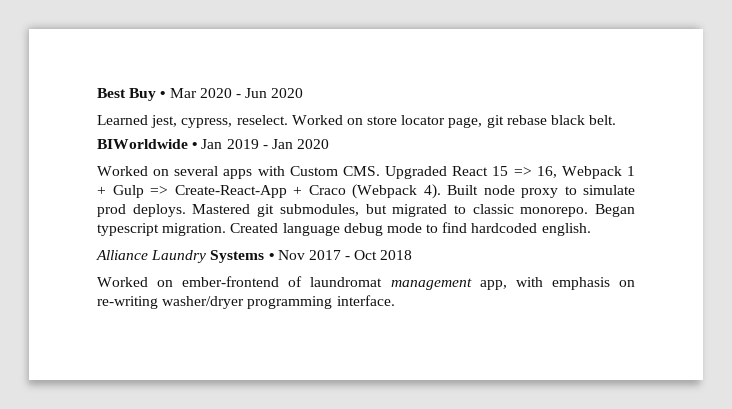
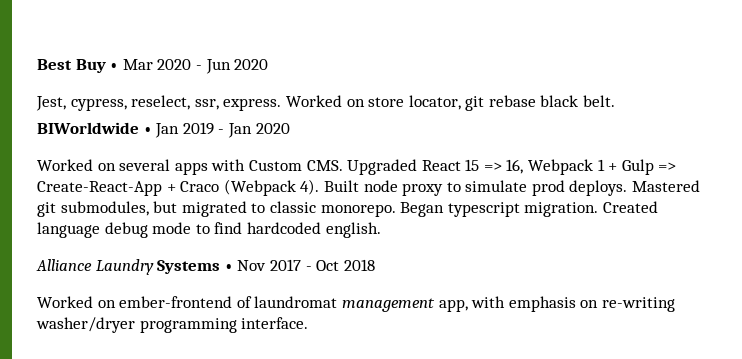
[97,115,288,128] Learned jest, cypress, reselect. -> [36,95,282,111] Jest, cypress, reselect, ssr, express.
[401,115,483,128] locator page, -> [408,95,461,110] locator,

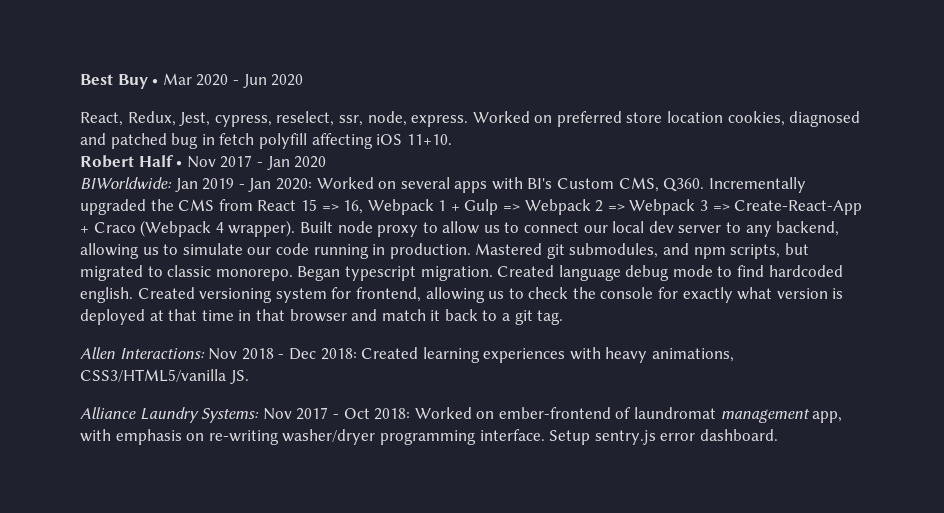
(269, 64) none -> [80,111,176,126] React, Redux,
(219, 104) none -> [367,111,407,126] node,
[368,95,616,111] [37,122,152,134] store locator, git rebase black belt. // BIWorldwide • -> [556,111,861,127] [80,133,452,149] [80,155,327,170] [80,177,172,189] preferred store location cookies, diagnosed and patched bug in fetch polyfill affecting iOS 11+10. // Robert Half • Nov 2017 - Jan 2020 // BIWorldwide:
[255,123,290,134] 2020 // -> [275,178,312,190] 2020:
[248,159,418,175] Custom CMS. Upgraded -> [527,177,806,193] [80,199,253,215] BI's Custom CMS, Q360. Incrementally upgraded the CMS from
(677, 166) none -> [524,199,730,215] Webpack 2 => Webpack 3 =>
[300,179,320,195] 4). -> [215,220,296,237] 4 wrapper).
[465,180,701,196] [37,201,149,217] simulate prod deploys. Mastered git submodules, -> [442,221,840,237] [80,243,781,259] allow us to connect our local dev server to any backend, allowing us to simulate our code running in production. Mastered git submodules, and npm scripts,
(381, 230) none -> [137,287,844,303] [80,309,564,325] [80,347,735,363] [80,369,249,384] Created versioning system for frontend, allowing us to check the console for exactly what version is deployed at that time in that browser and match it back to a git tag. // Allen Interactions: Nov 2018 - Dec 2018: Created learning experiences with heavy animations, CSS3/HTML5/vanilla JS.
[157,260,233,274] Systems • -> [201,408,260,423] Systems:
[343,259,375,271] 2018 // -> [374,408,411,420] 2018:
(309, 323) none -> [549,429,778,445] Setup sentry.js error dashboard.

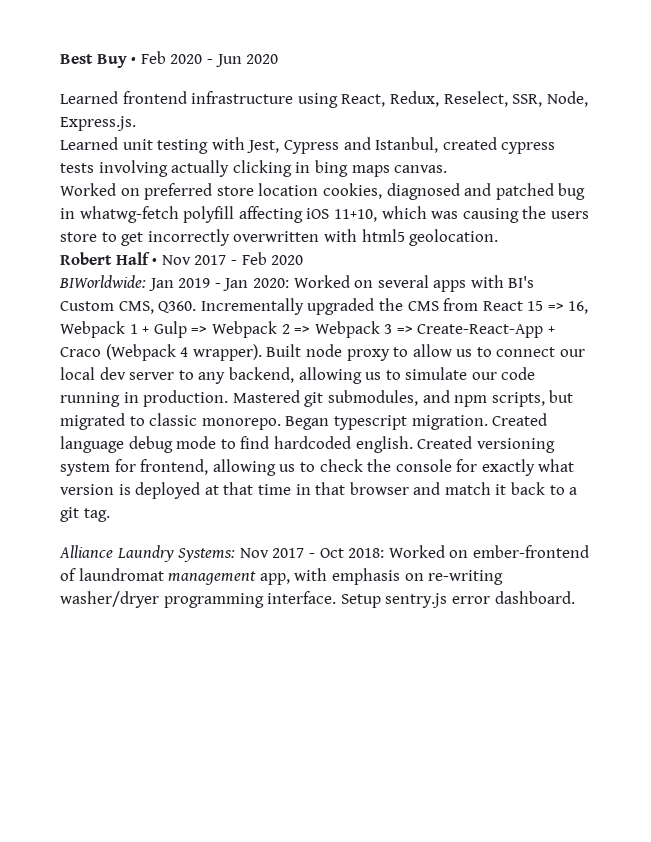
[162,73,192,85] Mar -> [140,51,166,64] Feb
[80,111,469,127] React, Redux, Jest, cypress, reselect, ssr, node, express. -> [60,91,588,108] [60,116,136,131] [60,137,556,154] [60,160,448,177] Learned frontend infrastructure using React, Redux, Reselect, SSR, Node, Express.js. // Learned unit testing with Jest, Cypress and Istanbul, created cypress tests involving actually clicking in bing maps canvas. //
[219,133,255,145] fetch -> [79,206,179,223] whatwg-fetch
[406,134,452,145] 11+10. -> [333,206,589,223] [60,229,499,246] 11+10, which was causing the users store to get incorrectly overwritten with html5 geolocation.
[266,156,290,170] Jan -> [241,252,267,265] Feb
[80,347,735,363] [80,369,249,384] // Allen Interactions: Nov 2018 - Dec 2018: Created learning experiences with heavy animations, CSS3/HTML5/vanilla JS. -> (110, 515) none

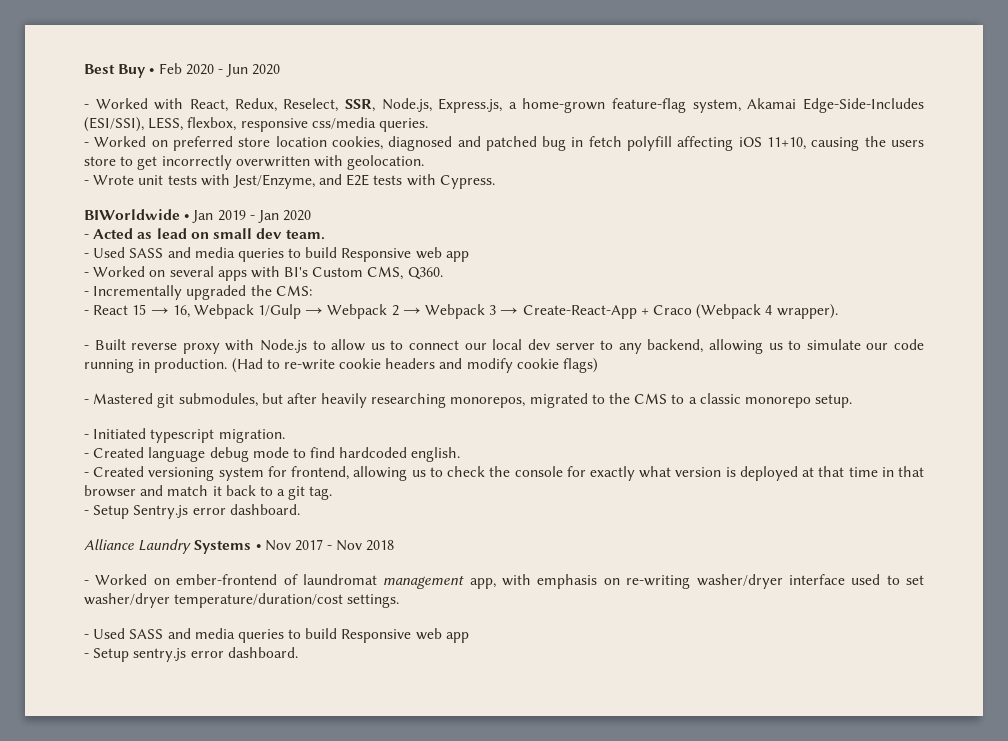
[60,91,588,108] [60,116,136,131] [60,137,556,154] [60,160,448,177] Learned frontend infrastructure using React, Redux, Reselect, SSR, Node, Express.js. // Learned unit testing with Jest, Cypress and Istanbul, created cypress tests involving actually clicking in bing maps canvas. // -> [84,98,924,113] [84,117,428,132] [84,142,89,147] - Worked with React, Redux, Reselect, SSR, Node.js, Express.js, a home-grown feature-flag system, Akamai Edge-Side-Includes (ESI/SSI), LESS, flexbox, responsive css/media queries. // -
[79,206,179,223] whatwg-fetch -> [588,136,622,147] fetch
[381,206,459,219] which was -> (807, 143) none
[361,229,405,242] html5 -> (343, 161) none
[60,252,304,265] [59,275,289,291] Robert Half • Nov 2017 - Feb 2020 // BIWorldwide: Jan 2019 - Jan 2020: -> [84,174,495,189] [84,209,312,223] [84,228,326,240] [84,247,469,262] [84,272,89,277] - Wrote unit tests with Jest/Enzyme, and E2E tests with Cypress. // BIWorldwide • Jan 2019 - Jan 2020 // - Acted as lead on small dev team. // - Used SASS and media queries to build Responsive web app // -
(197, 307) none -> [84,291,89,296] // -
[407,298,479,311] CMS from -> [275,285,312,296] [84,310,89,315] CMS: // -
[547,303,564,311] => -> [150,307,169,315] →
[129,321,208,338] 1 + Gulp => -> [258,304,324,319] 1/Gulp →
[294,326,311,334] => -> [402,307,421,315] →
[396,326,413,334] => -> [500,307,519,315] →
[266,344,390,361] Built node proxy -> [84,339,308,354] // - Built reverse proxy with Node.js
[232,390,574,407] [60,413,330,430] Mastered git submodules, and npm scripts, but migrated to classic monorepo. Began -> [231,358,599,373] [84,393,853,408] [84,428,147,439] (Had to re-write cookie headers and modify cookie flags) // - Mastered git submodules, but after heavily researching monorepos, migrated to the CMS to a classic monorepo setup. // - Initiated
(488, 422) none -> [84,453,89,458] // -
(413, 444) none -> [84,472,89,477] // -
(110, 515) none -> [84,504,300,519] // - Setup Sentry.js error dashboard.
[178,548,385,562] Systems: Nov 2017 - Oct 2018: -> [194,539,395,554] [84,580,89,585] Systems • Nov 2017 - Nov 2018 // -
[163,591,337,608] programming interface. -> [788,574,924,585] [84,593,400,608] [84,628,469,643] [84,653,89,658] interface used to set washer/dryer temperature/duration/cost settings. // - Used SASS and media queries to build Responsive web app // -

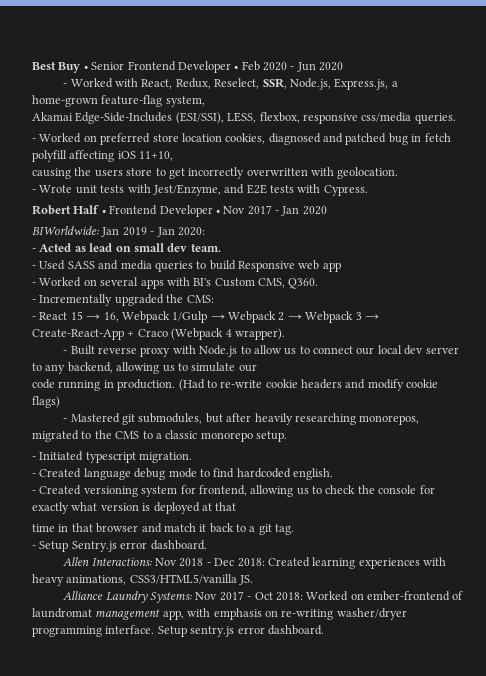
(155, 71) none -> [91,61,239,73] Senior Frontend Developer •
(741, 106) none -> (205, 101) //
(807, 143) none -> (174, 156) //
[84,209,190,220] BIWorldwide • -> [32,205,327,217] [32,226,99,235] Robert Half • Frontend Developer • Nov 2017 - Jan 2020 // BIWorldwide:
[283,210,312,221] 2020 -> [177,227,205,236] 2020:
(889, 346) none -> (257, 368) //
(845, 471) none -> (237, 506) //
(300, 509) none -> [63,557,446,569] [32,574,254,586] // Allen Interactions: Nov 2018 - Dec 2018: Created learning experiences with heavy animations, CSS3/HTML5/vanilla JS.
[194,539,395,554] [84,580,89,585] Systems • Nov 2017 - Nov 2018 // - -> [149,591,303,603] Systems: Nov 2017 - Oct 2018:
[788,574,924,585] [84,593,400,608] [84,628,469,643] [84,653,89,658] interface used to set washer/dryer temperature/duration/cost settings. // - Used SASS and media queries to build Responsive web app // - -> [32,625,155,637] programming interface.

